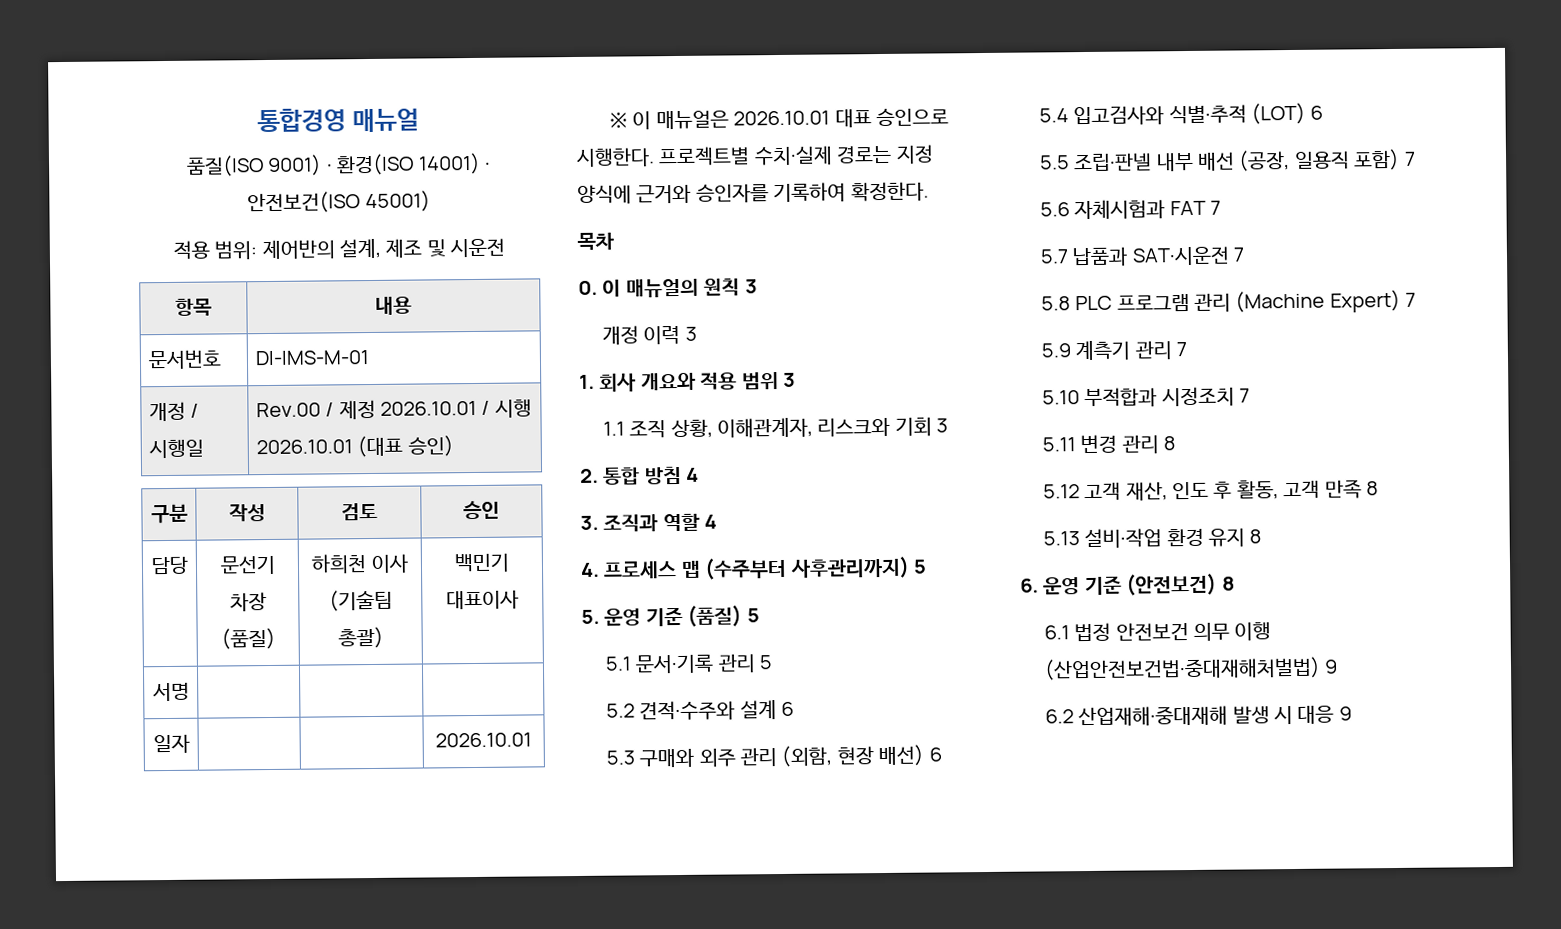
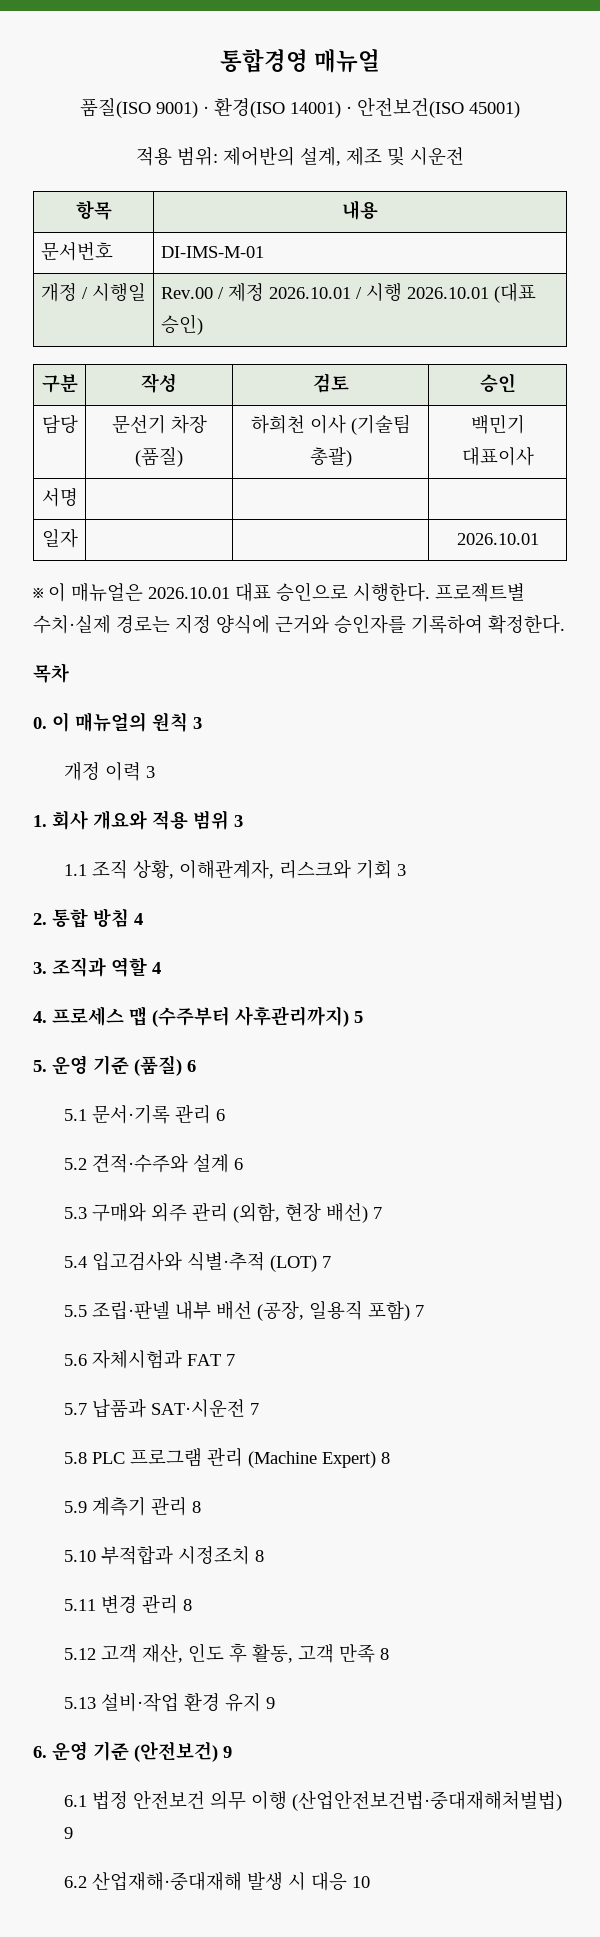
[746,608,760,623] 5 -> [187,1060,196,1072] 6
[759,655,773,670] 5 -> [215,1109,225,1121] 6
[928,747,942,762] 6 -> [372,1207,382,1219] 7
[1310,105,1324,120] 6 -> [321,1256,331,1268] 7
[1405,292,1417,307] 7 -> [380,1452,390,1464] 8
[1176,342,1188,357] 7 -> [191,1501,201,1513] 8
[1239,388,1251,403] 7 -> [254,1550,264,1562] 8
[1249,529,1263,544] 8 -> [265,1697,275,1709] 9
[1221,576,1235,591] 8 -> [223,1746,232,1758] 9
[1338,706,1352,721] 9 -> [351,1876,370,1888] 10

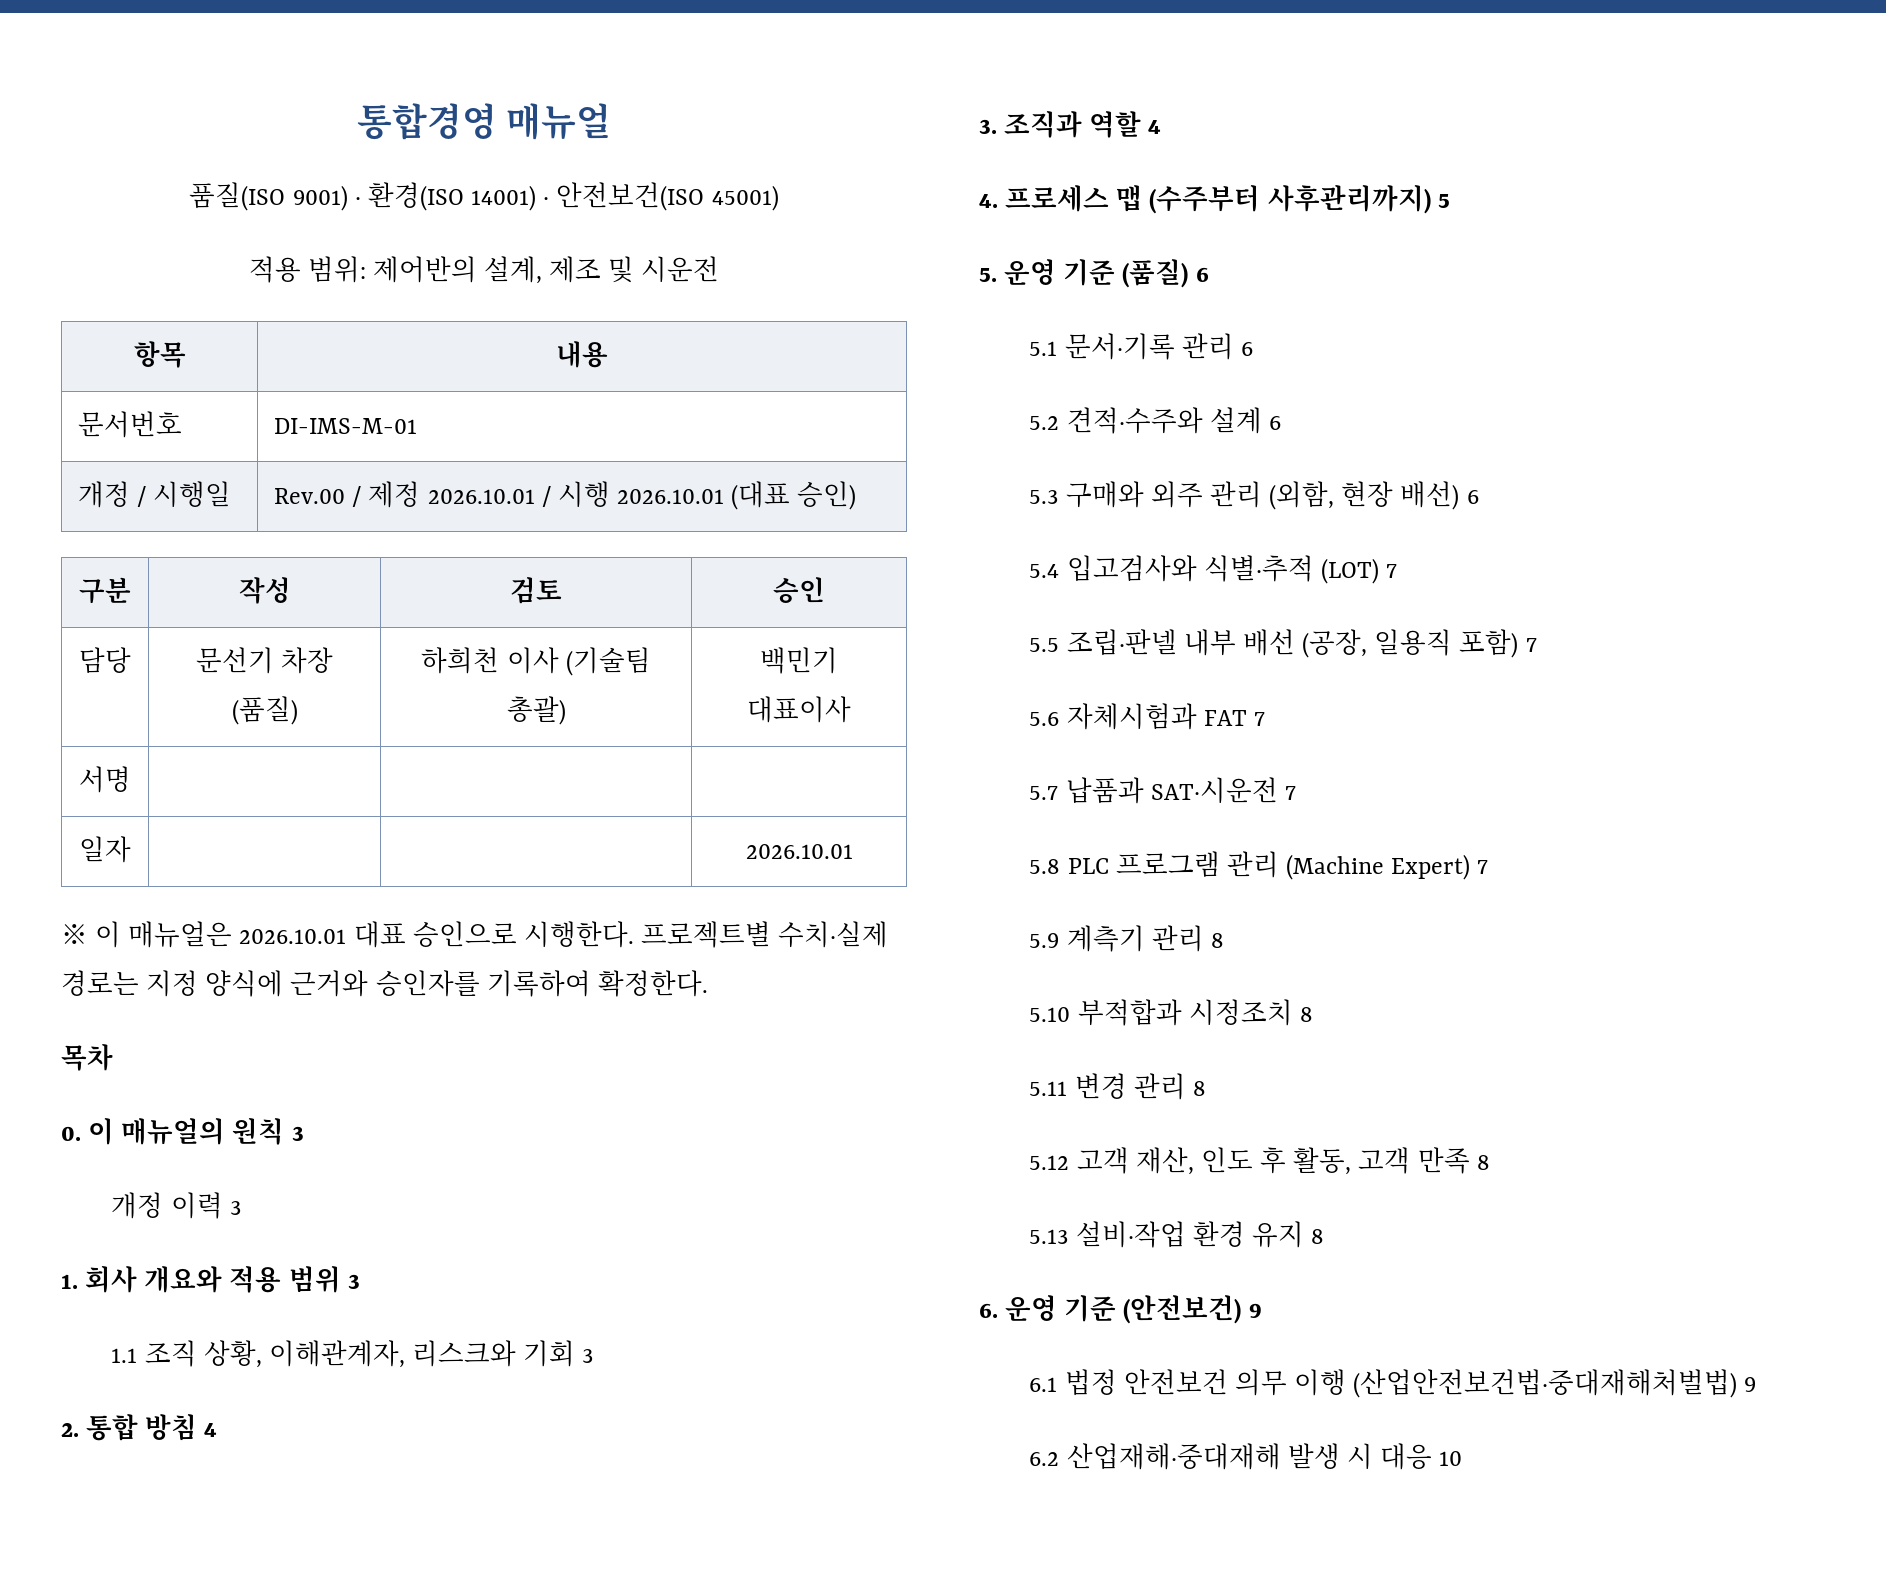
[372,1207,382,1219] 7 -> [1466,490,1479,504] 6
[380,1452,390,1464] 8 -> [1477,860,1489,874] 7
[265,1697,275,1709] 9 -> [1311,1229,1325,1244] 8

